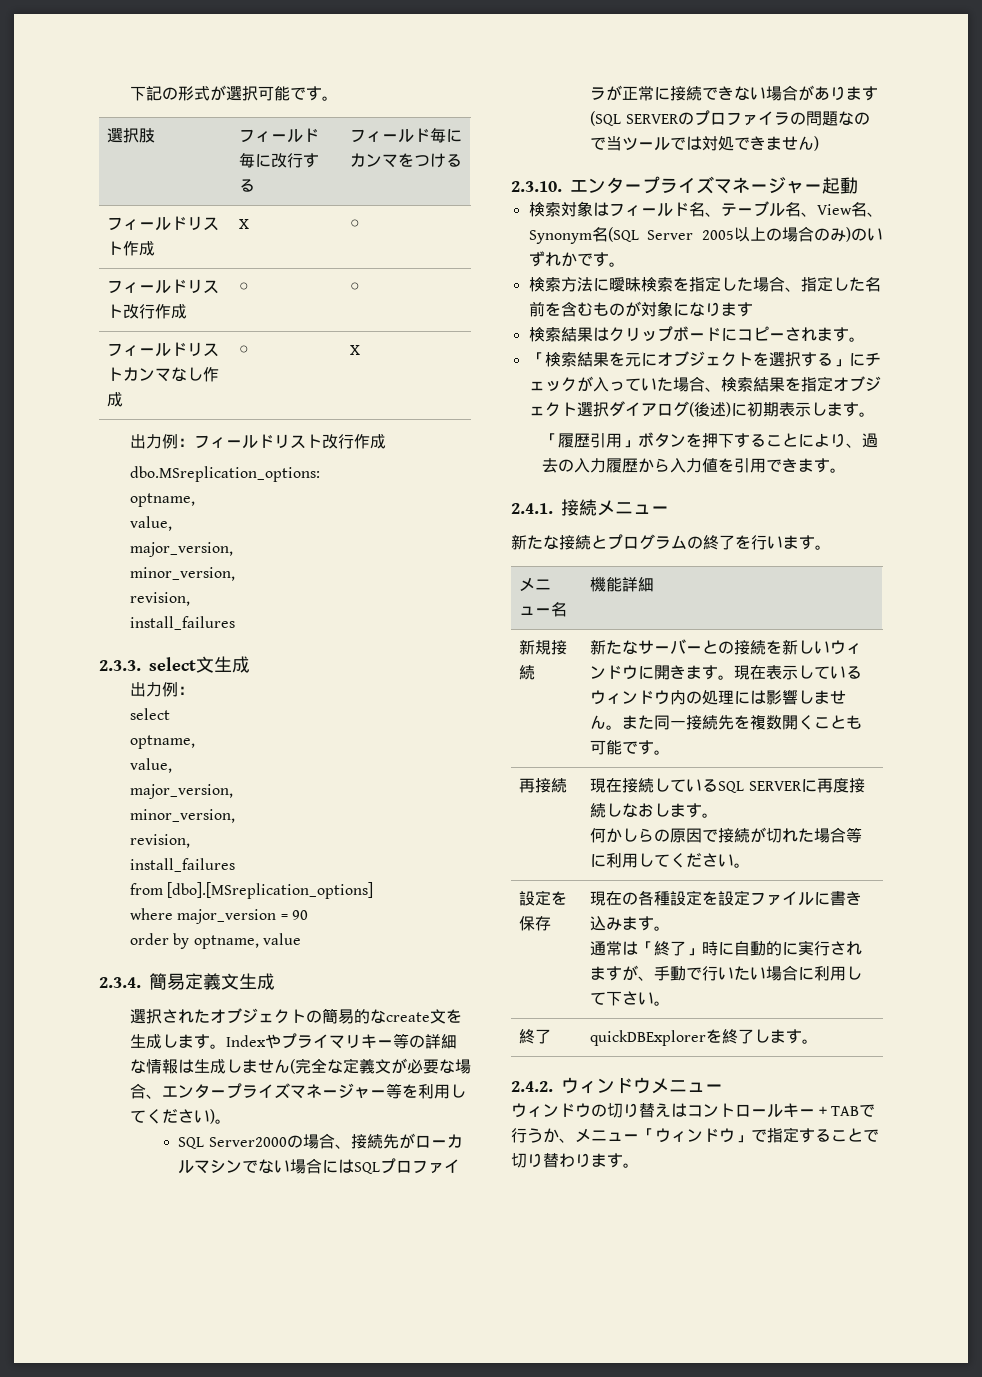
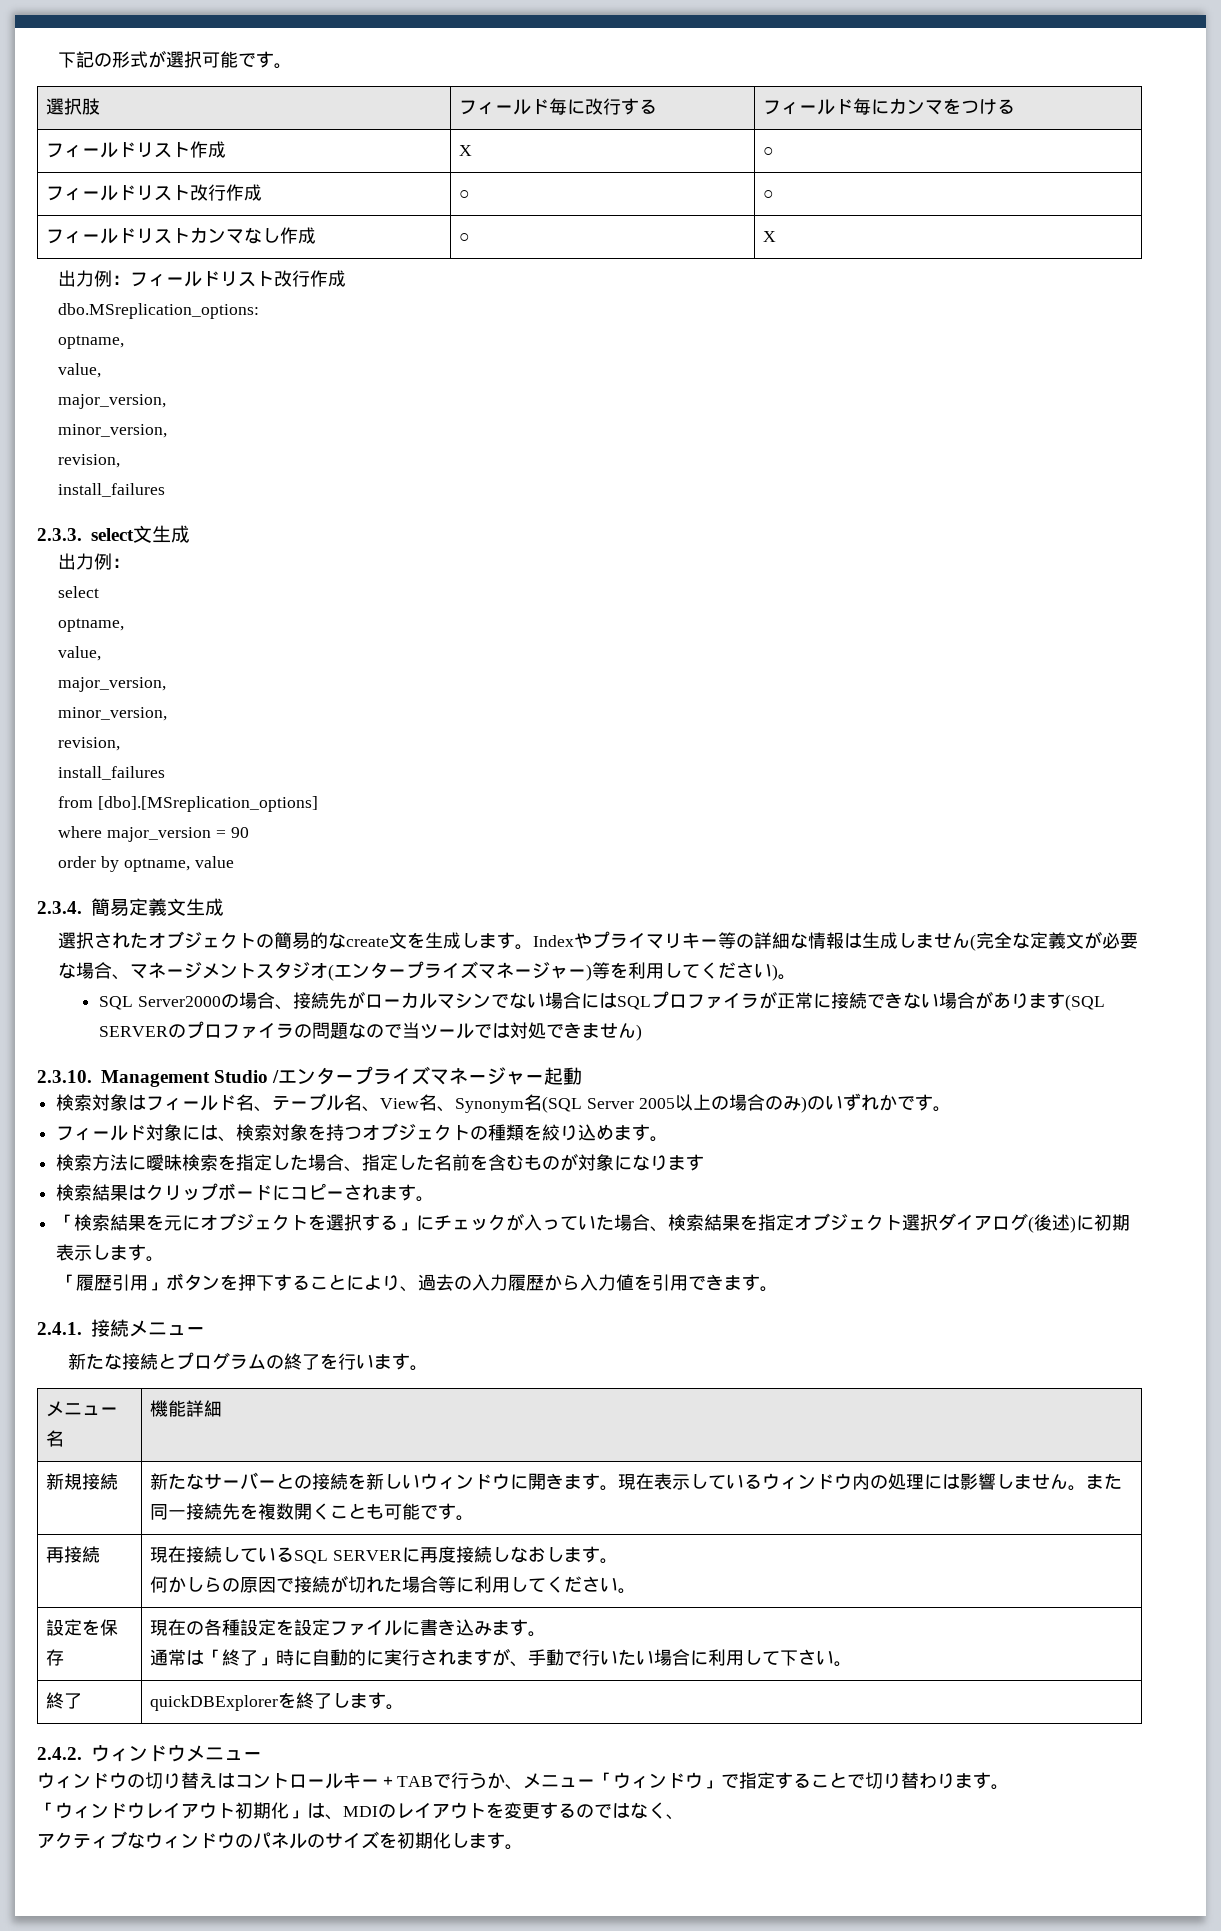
[161,1083,386,1099] エンタープライズマネージャー -> [130,961,593,981] マネージメントスタジオ(エンタープライズマネージャー)
(562, 186) none -> [100,1070,280,1087] Management Studio /
(625, 264) none -> [56,1123,669,1142] // フィールド対象には、検索対象を持つオブジェクトの種類を絞り込めます。
(639, 1165) none -> [37,1802,684,1820] [37,1831,523,1850] // 「ウィンドウレイアウト初期化」は、MDIのレイアウトを変更するのではなく、 // アクティブなウィンドウのパネルのサイズを初期化します。

